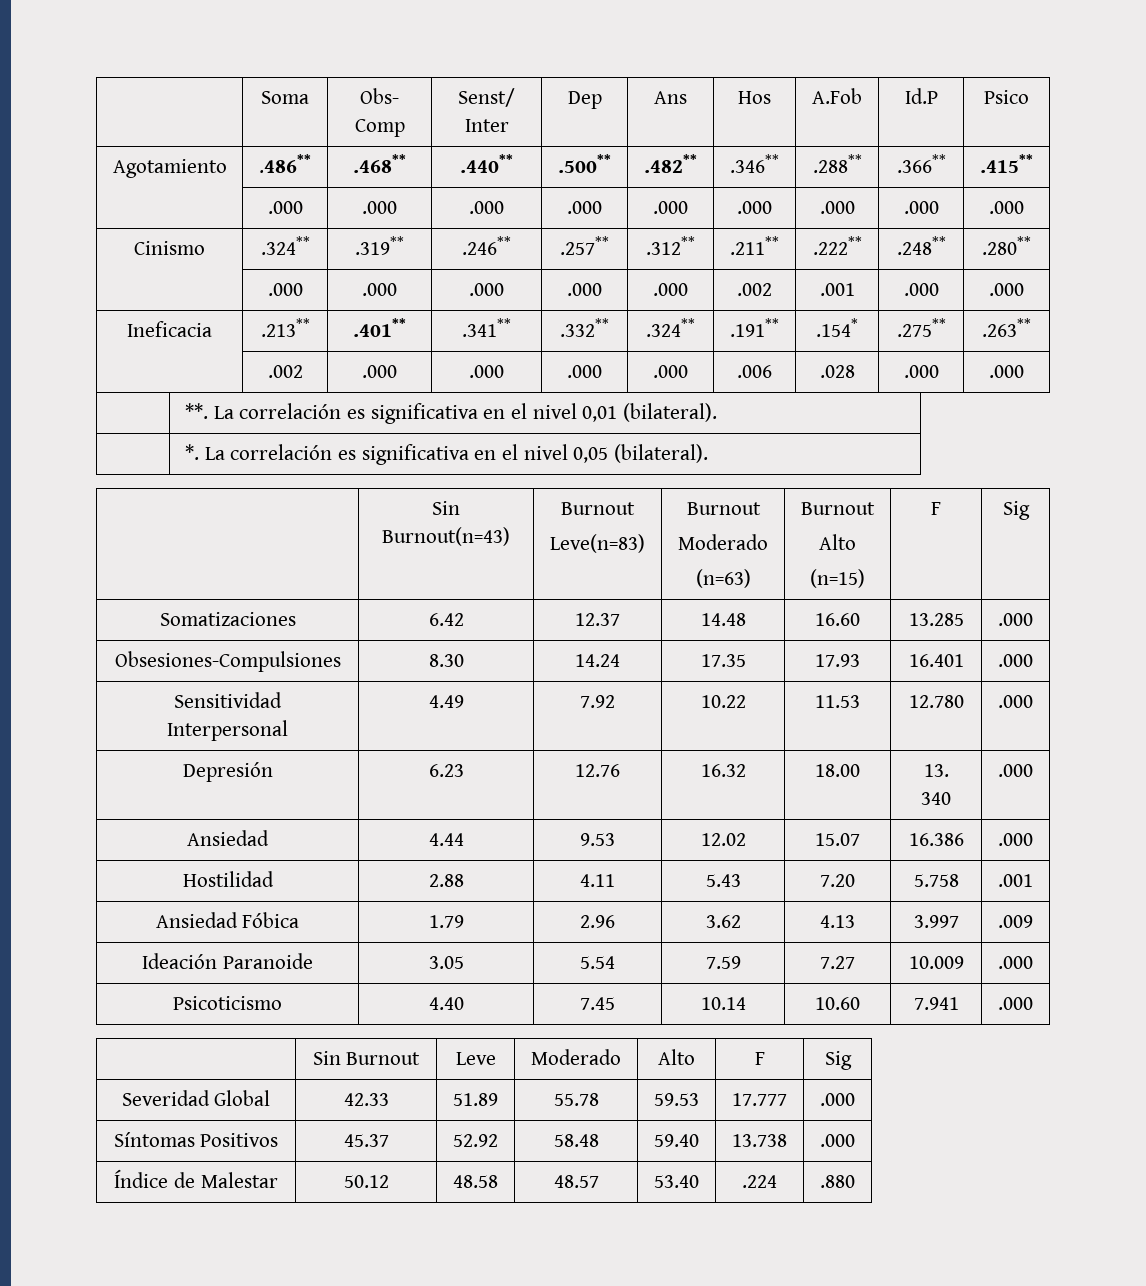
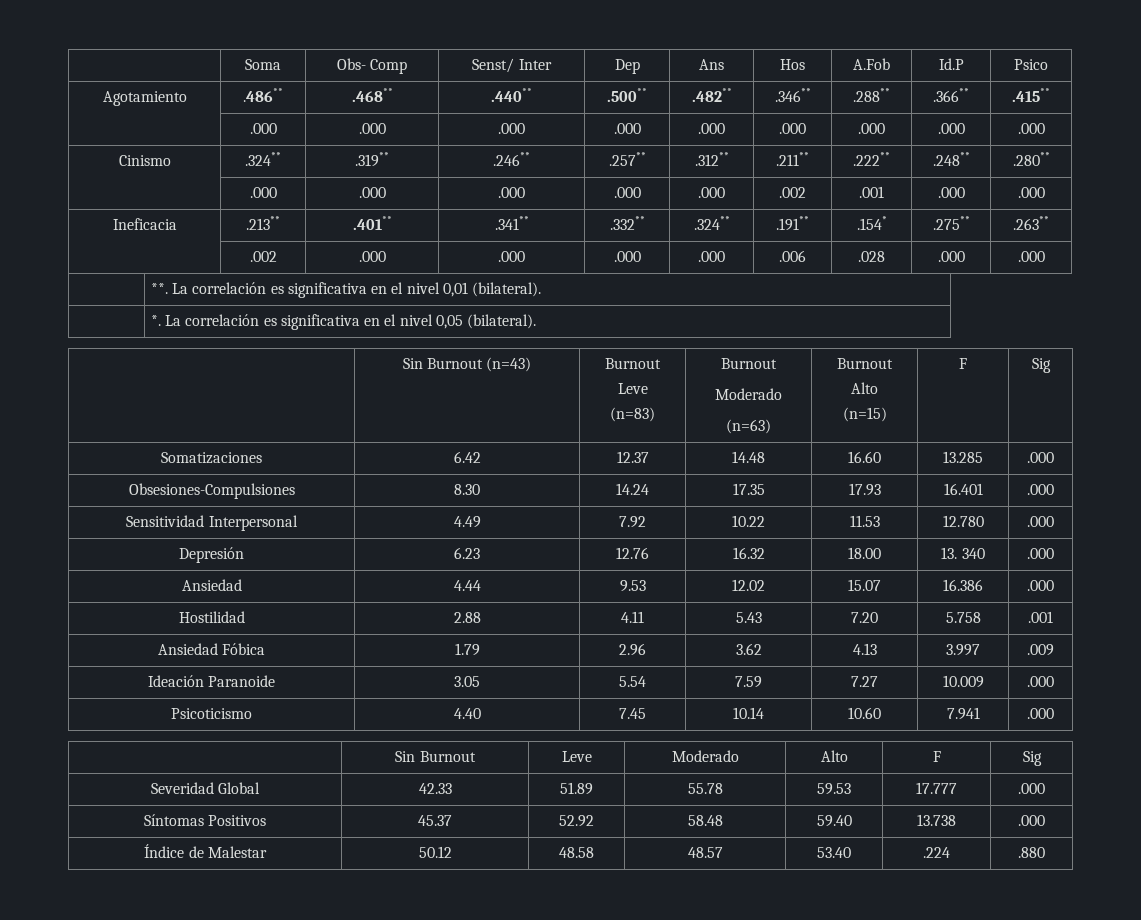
[382,527,510,546] [561,502,635,515] [550,534,645,553] Burnout(n=43) | Burnout // Leve(n=83) -> [427,357,532,372] [605,358,661,369] [617,383,648,394] [610,407,655,422] Burnout (n=43) | Burnout // Leve // (n=83)

